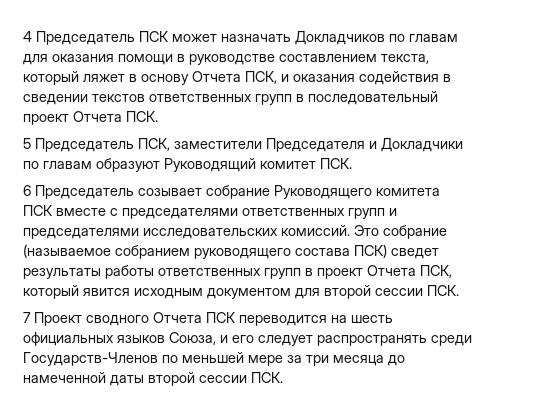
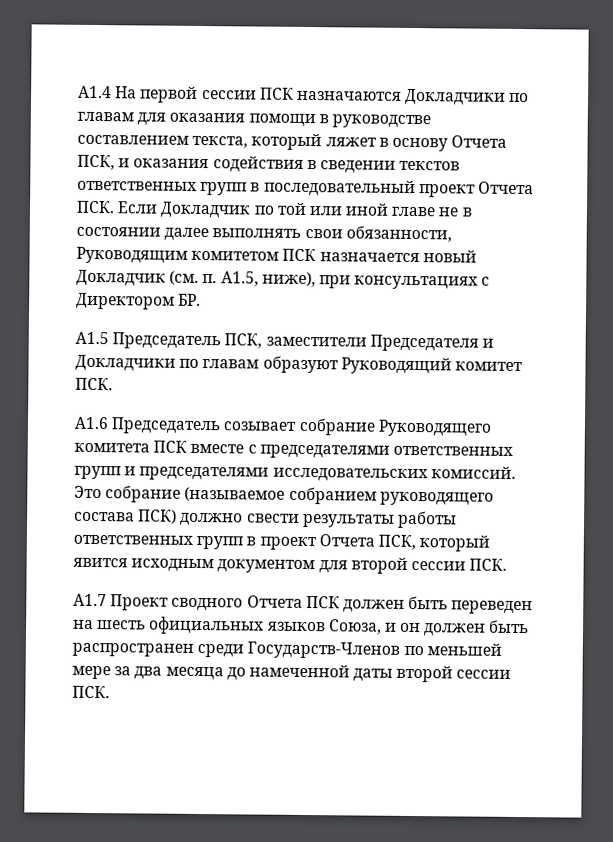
[23,31,385,45] 4 Председатель ПСК может назначать Докладчиков -> [78,85,507,106] A1.4 На первой сессии ПСК назначаются Докладчики
[23,138,31,149] // 5 -> [117,201,473,219] [76,225,452,243] [76,246,477,264] [76,269,491,290] [76,292,202,310] [75,331,109,345] Если Докладчик по той или иной главе не в состоянии далее выполнять свои обязанности, Руководящим комитетом ПСК назначается новый Докладчик (см. п. А1.5, ниже), при консультациях с Директором БР. // A1.5
[23,185,31,196] 6 -> [74,416,109,430] A1.6
[391,248,439,259] сведет -> [180,512,300,527] должно свести
[23,312,31,323] 7 -> [73,593,107,607] A1.7
[239,315,327,326] переводится -> [342,595,534,615] должен быть переведен
[232,335,427,346] его следует распространять -> [400,619,530,637] [72,642,194,657] он должен быть распространен
[306,355,329,366] три -> [134,666,163,680] два

